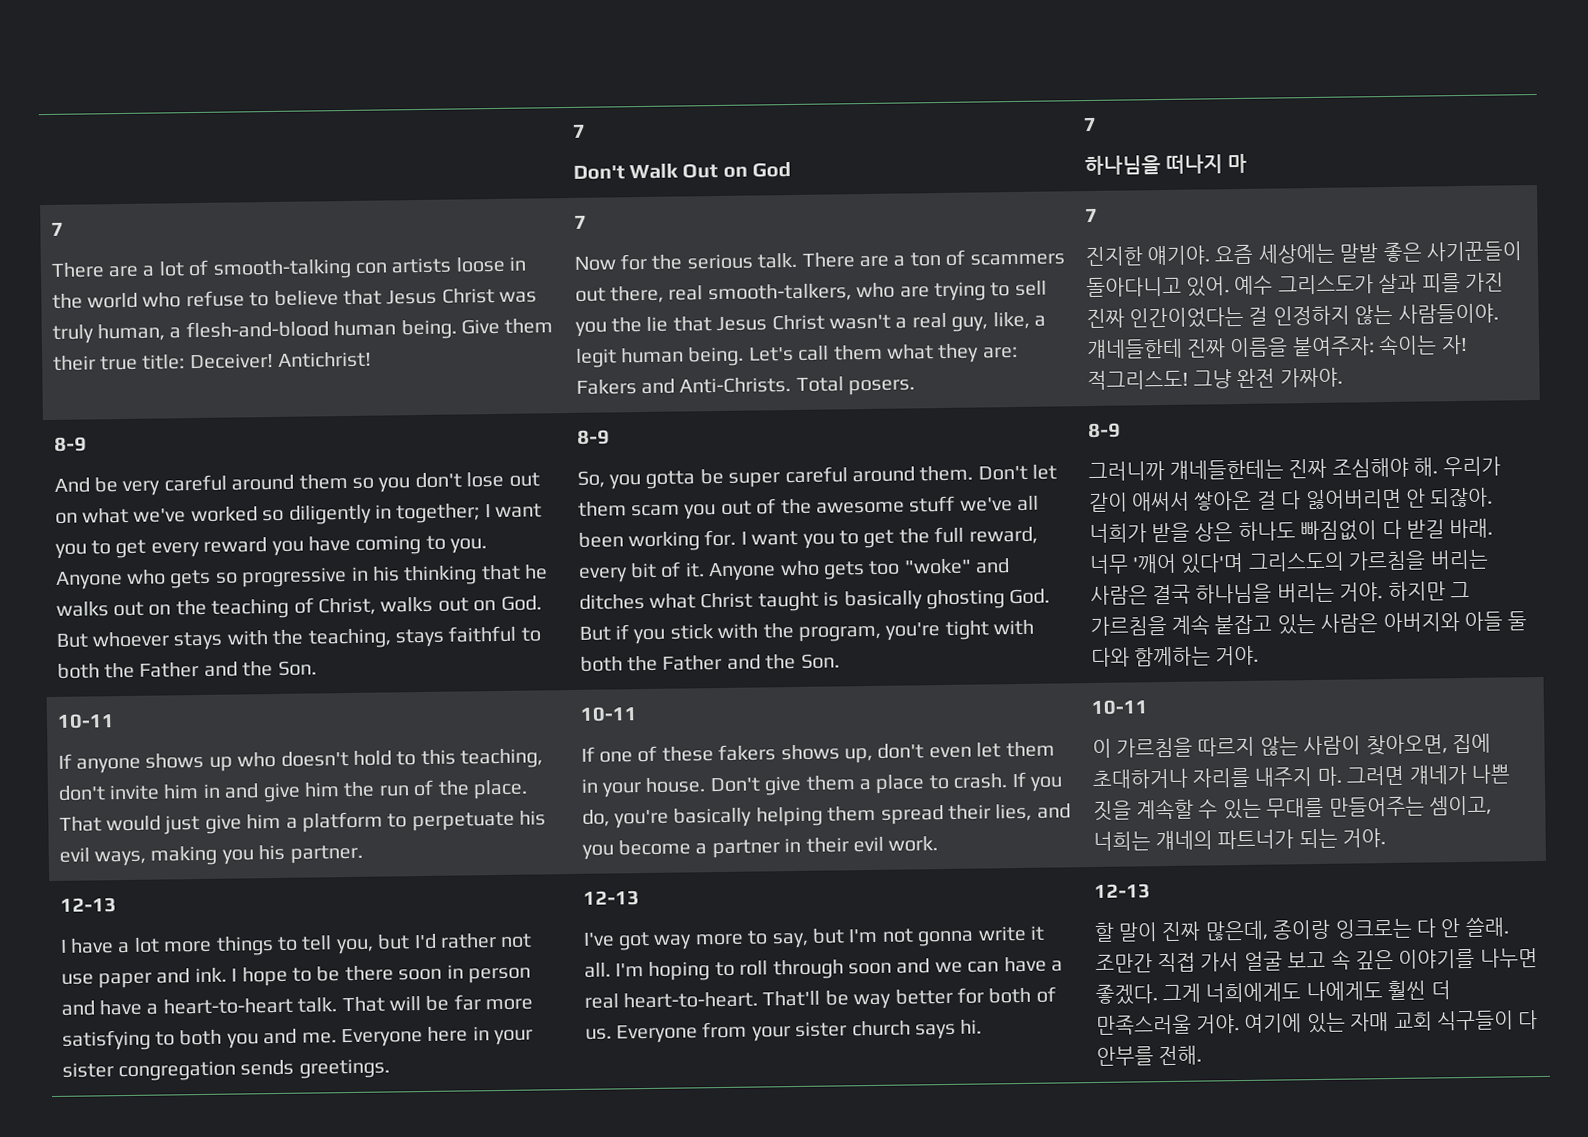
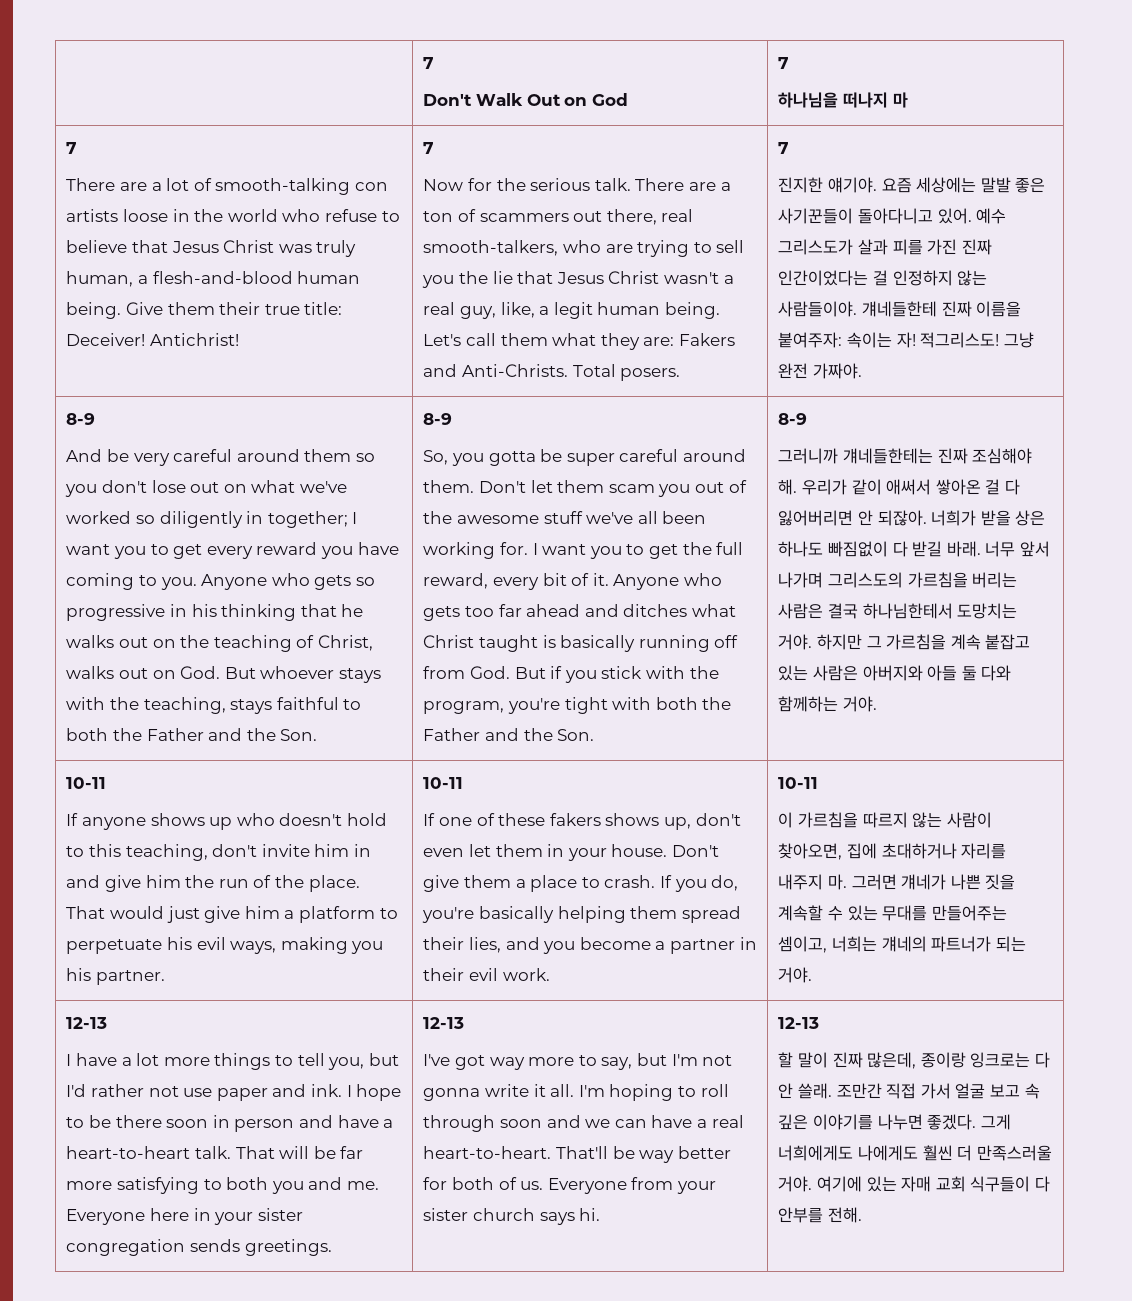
[903,558,972,575] "woke" -> [498,604,581,617] far ahead
[926,589,1006,610] ghosting -> [638,635,739,652] [423,666,466,679] running off from
[1132,552,1245,574] '깨어 있다'며 -> [1019,541,1050,557] [778,572,824,588] 앞서 나가며
[1195,582,1335,604] 하나님을 버리는 -> [862,603,1018,619] 하나님한테서 도망치는

